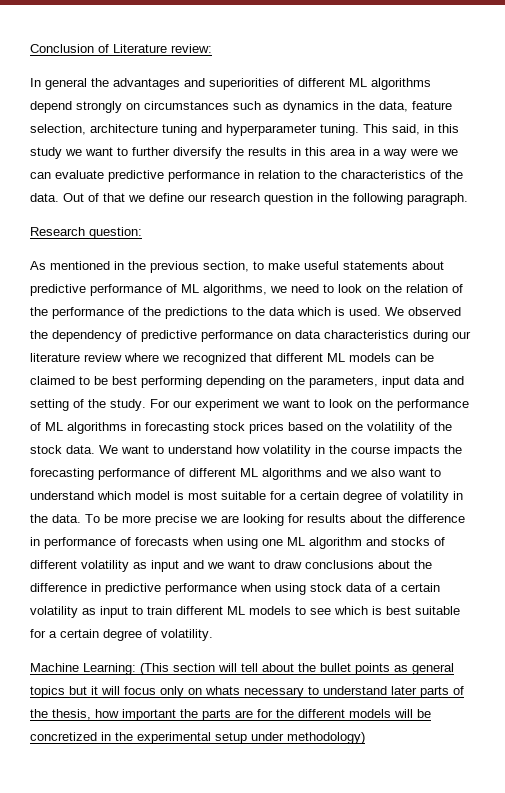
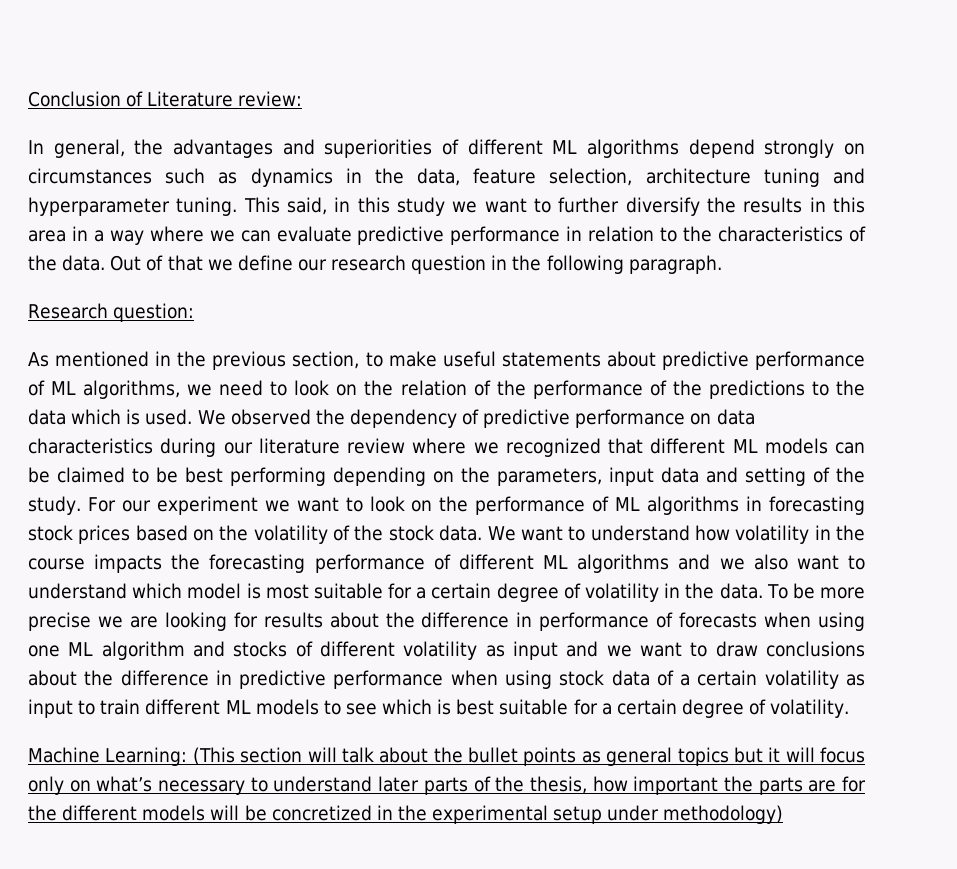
[45,78,87,90] general -> [53,139,125,158] general,
[410,148,438,156] were -> [149,226,204,242] where
[241,663,258,672] tell -> [341,747,374,763] talk
[205,686,240,695] whats -> [96,776,153,792] what’s

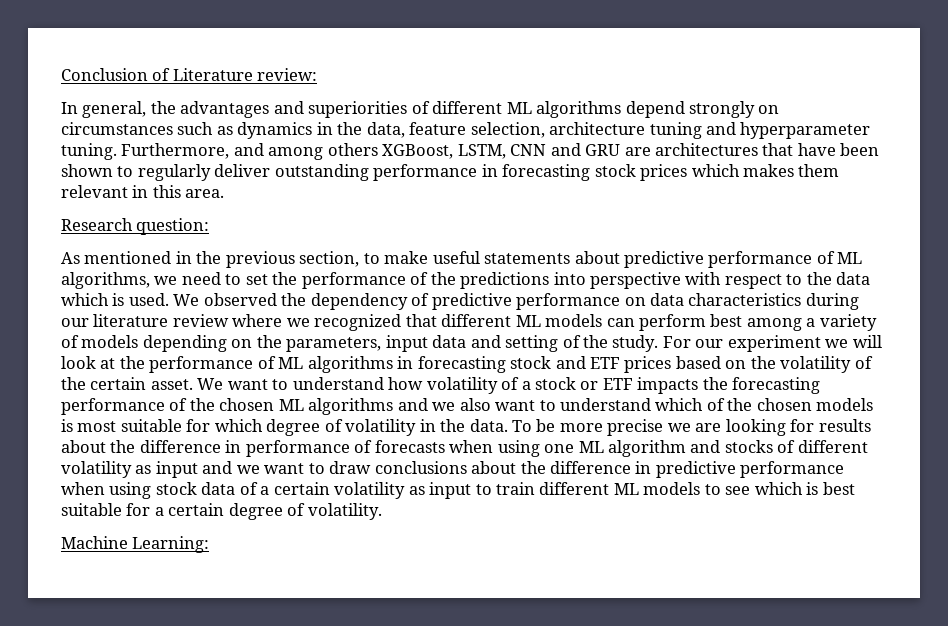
[243,197,866,216] [28,226,866,245] [28,255,722,274] This said, in this study we want to further diversify the results in this area in a way where we can evaluate predictive performance in relation to the characteristics of the data. Out of that we define our research question in the following paragraph. -> [121,143,880,160] [61,164,840,181] [61,185,225,198] Furthermore, and among others XGBoost, LSTM, CNN and GRU are architectures that have been shown to regularly deliver outstanding performance in forecasting stock prices which makes them relevant in this area.
[294,380,491,396] look on the relation of -> [245,274,268,285] set
(805, 389) none -> [553,272,782,289] into perspective with respect
[28,467,326,486] be claimed to be best performing -> [639,314,877,331] [61,335,139,348] perform best among a variety of models
[296,496,433,512] want to look on -> [852,335,882,348] [61,356,116,369] will look at
(73, 533) none -> [555,356,621,369] and ETF
[388,525,483,541] stock data. -> [90,377,193,390] certain asset.
[814,525,866,541] [28,558,85,570] in the course -> [501,377,633,390] of a stock or ETF
[458,554,534,570] different -> [189,398,275,411] the chosen
[187,583,242,599] model -> [706,398,874,411] of the chosen models
[416,583,492,599] a certain -> [214,419,263,432] which
[192,747,865,766] [28,776,866,795] [28,805,784,824] (This section will talk about the bullet points as general topics but it will focus only on what’s necessary to understand later parts of the thesis, how important the parts are for the different models will be concretized in the experimental setup under methodology) -> (210, 544) none

